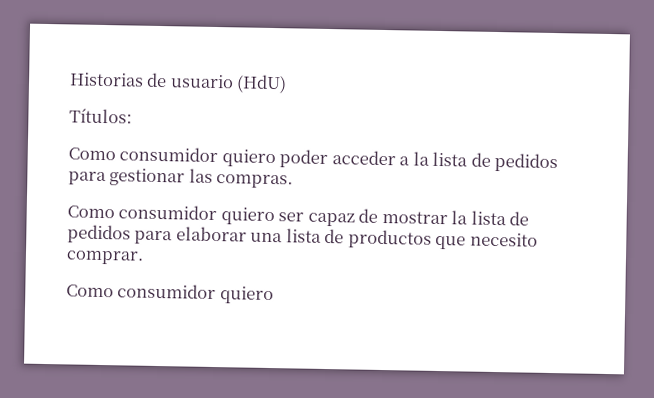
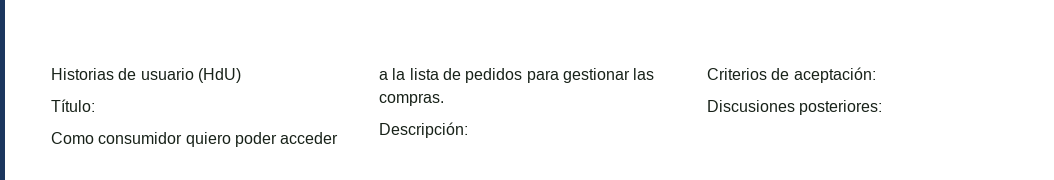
[69,108,132,124] Títulos: -> [51,99,95,112] Título:
[67,204,530,227] [67,224,538,250] [66,250,144,265] [66,283,274,305] Como consumidor quiero ser capaz de mostrar la lista de pedidos para elaborar una lista de productos que necesito comprar. // Como consumidor quiero -> [379,122,468,138] [707,67,876,83] [707,100,883,115] Descripción: // Criterios de aceptación: // Discusiones posteriores:

